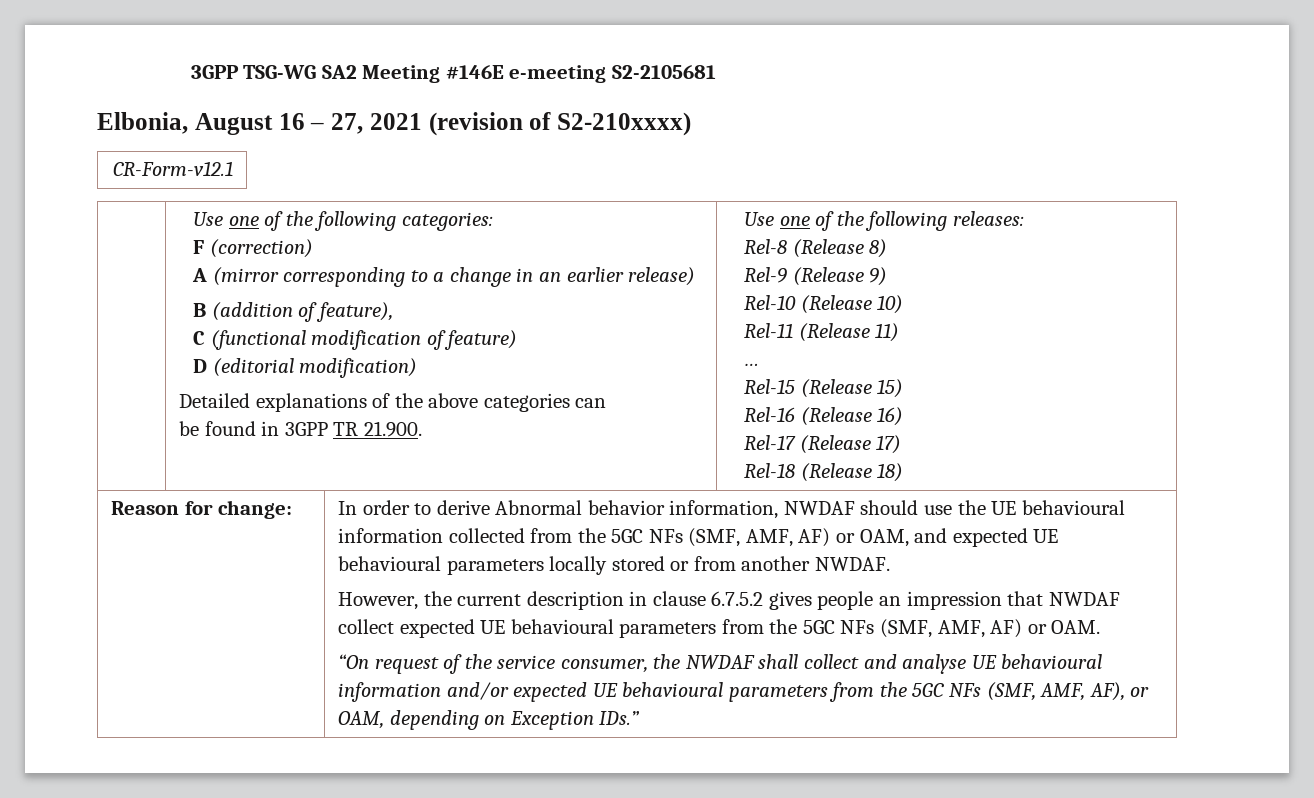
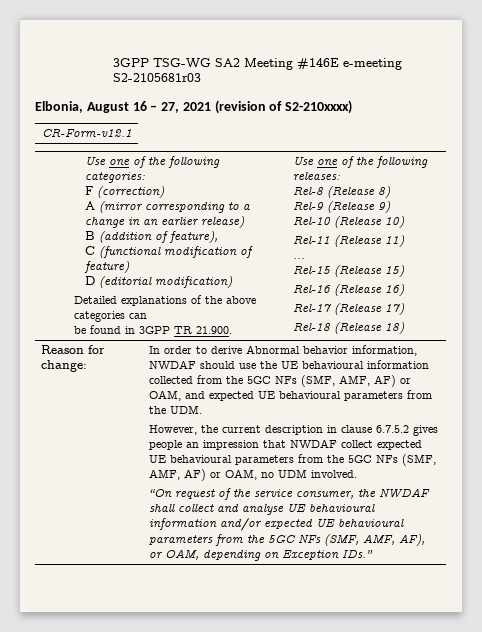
[611,65,716,79] S2-2105681 -> [113,73,202,82] S2-2105681r03
[549,556,890,575] locally stored or from another NWDAF. -> [406,390,432,399] [148,405,202,414] from the UDM.
[1051,620,1101,634] OAM. -> [224,469,357,480] OAM, no UDM involved.

